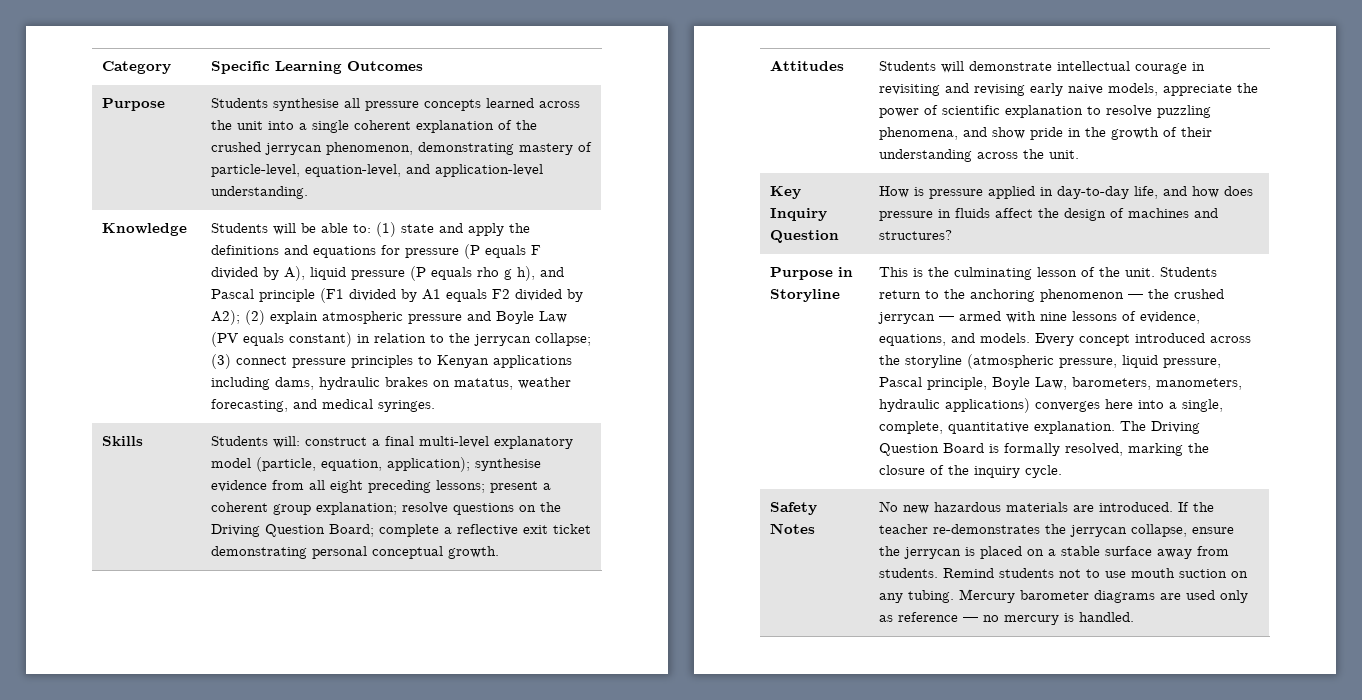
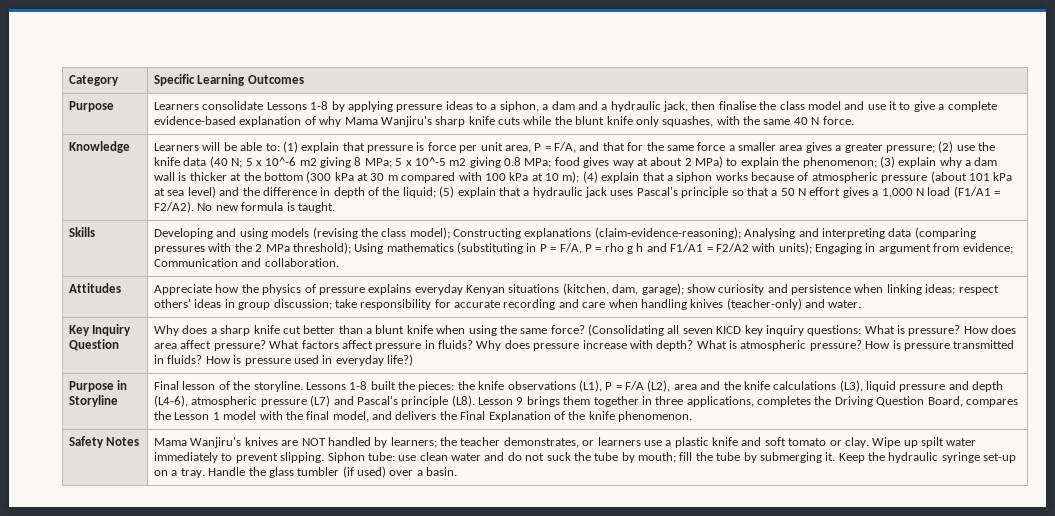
[211,98,581,111] [211,120,538,133] [211,142,593,155] [211,164,544,177] [211,186,309,199] Students synthesise all pressure concepts learned across the unit into a single coherent explanation of the crushed jerrycan phenomenon, demonstrating mastery of particle-level, equation-level, and application-level understanding. -> [154,101,997,112] [154,116,854,127] Learners consolidate Lessons 1-8 by applying pressure ideas to a siphon, a dam and a hydraulic jack, then finalise the class model and use it to give a complete evidence-based explanation of why Mama Wanjiru's sharp knife cuts while the blunt knife only squashes, with the same 40 N force.
[211,223,269,233] Students -> [154,143,200,151] Learners
[401,223,531,236] [211,244,542,259] [211,266,565,281] [211,288,584,303] [211,310,568,325] [211,332,592,347] [211,354,573,369] [211,377,572,390] [211,399,436,412] [102,436,144,446] [211,436,574,449] [211,457,542,472] [211,480,552,493] [211,502,562,515] [211,524,592,537] [211,546,500,559] [770,60,845,71] [879,61,1206,74] [879,83,1259,96] [879,105,1212,118] [879,127,1213,140] [879,149,1080,162] [770,186,802,199] [770,208,828,221] [770,230,840,243] [879,186,1254,199] [879,208,1219,221] [879,230,953,240] [770,267,854,280] [770,289,841,302] [879,267,1218,280] [879,289,1225,302] [878,311,1201,324] [879,333,1252,346] [879,354,1222,369] [879,377,1243,390] [879,398,1224,413] [879,421,1201,434] [879,443,1210,456] [879,465,1063,478] [770,502,818,515] [770,523,816,534] [879,501,1215,514] [879,524,1235,537] [879,546,1230,559] [879,568,1249,578] [879,589,1249,603] [879,612,1135,625] state and apply the definitions and equations for pressure (P equals F divided by A), liquid pressure (P equals rho g h), and Pascal principle (F1 divided by A1 equals F2 divided by A2); (2) explain atmospheric pressure and Boyle Law (PV equals constant) in relation to the jerrycan collapse; (3) connect pressure principles to Kenyan applications including dams, hydraulic brakes on matatus, weather forecasting, and medical syringes. // Skills | Students will: construct a final multi-level explanatory model (particle, equation, application); synthesise evidence from all eight preceding lessons; present a coherent group explanation; resolve questions on the Driving Question Board; complete a reflective exit ticket demonstrating personal conceptual growth. // Attitudes | Students will demonstrate intellectual courage in revisiting and revising early naive models, appreciate the power of scientific explanation to resolve puzzling phenomena, and show pride in the growth of their understanding across the unit. // Key Inquiry Question | How is pressure applied in day-to-day life, and how does pressure in fluids affect the design of machines and structures? // Purpose in Storyline | This is the culminating lesson of the unit. Students return to the anchoring phenomenon — the crushed jerrycan — armed with nine lessons of evidence, equations, and models. Every concept introduced across the storyline (atmospheric pressure, liquid pressure, Pascal principle, Boyle Law, barometers, manometers, hydraulic applications) converges here into a single, complete, quantitative explanation. The Driving Question Board is formally resolved, marking the closure of the inquiry cycle. // Safety Notes | No new hazardous materials are introduced. If the teacher re-demonstrates the jerrycan collapse, ensure the jerrycan is placed on a stable surface away from students. Remind students not to use mouth suction on any tubing. Mercury barometer diagrams are used only as reference — no mercury is handled. -> [301,141,996,153] [154,156,998,168] [154,171,1013,183] [154,186,1001,198] [154,201,335,213] [69,227,96,237] [154,227,976,239] [154,242,1013,254] [154,258,339,267] [69,283,122,293] [154,283,999,295] [154,298,862,310] [69,324,132,336] [69,339,120,351] [154,324,1017,336] [154,340,1015,351] [154,354,414,366] [69,380,128,392] [69,395,119,407] [154,380,1004,392] [154,395,1018,407] [154,411,693,422] [69,436,140,448] [154,437,977,448] [154,452,1017,463] [154,466,458,478] explain that pressure is force per unit area, P = F/A, and that for the same force a smaller area gives a greater pressure; (2) use the knife data (40 N; 5 x 10^-6 m2 giving 8 MPa; 5 x 10^-5 m2 giving 0.8 MPa; food gives way at about 2 MPa) to explain the phenomenon; (3) explain why a dam wall is thicker at the bottom (300 kPa at 30 m compared with 100 kPa at 10 m); (4) explain that a siphon works because of atmospheric pressure (about 101 kPa at sea level) and the difference in depth of the liquid; (5) explain that a hydraulic jack uses Pascal's principle so that a 50 N effort gives a 1,000 N load (F1/A1 = F2/A2). No new formula is taught. // Skills | Developing and using models (revising the class model); Constructing explanations (claim-evidence-reasoning); Analysing and interpreting data (comparing pressures with the 2 MPa threshold); Using mathematics (substituting in P = F/A, P = rho g h and F1/A1 = F2/A2 with units); Engaging in argument from evidence; Communication and collaboration. // Attitudes | Appreciate how the physics of pressure explains everyday Kenyan situations (kitchen, dam, garage); show curiosity and persistence when linking ideas; respect others' ideas in group discussion; take responsibility for accurate recording and care when handling knives (teacher-only) and water. // Key Inquiry Question | Why does a sharp knife cut better than a blunt knife when using the same force? (Consolidating all seven KICD key inquiry questions: What is pressure? How does area affect pressure? What factors affect pressure in fluids? Why does pressure increase with depth? What is atmospheric pressure? How is pressure transmitted in fluids? How is pressure used in everyday life?) // Purpose in Storyline | Final lesson of the storyline. Lessons 1-8 built the pieces: the knife observations (L1), P = F/A (L2), area and the knife calculations (L3), liquid pressure and depth (L4-6), atmospheric pressure (L7) and Pascal's principle (L8). Lesson 9 brings them together in three applications, completes the Driving Question Board, compares the Lesson 1 model with the final model, and delivers the Final Explanation of the knife phenomenon. // Safety Notes | Mama Wanjiru's knives are NOT handled by learners; the teacher demonstrates, or learners use a plastic knife and soft tomato or clay. Wipe up spilt water immediately to prevent slipping. Siphon tube: use clean water and do not suck the tube by mouth; fill the tube by submerging it. Keep the hydraulic syringe set-up on a tray. Handle the glass tumbler (if used) over a basin.

